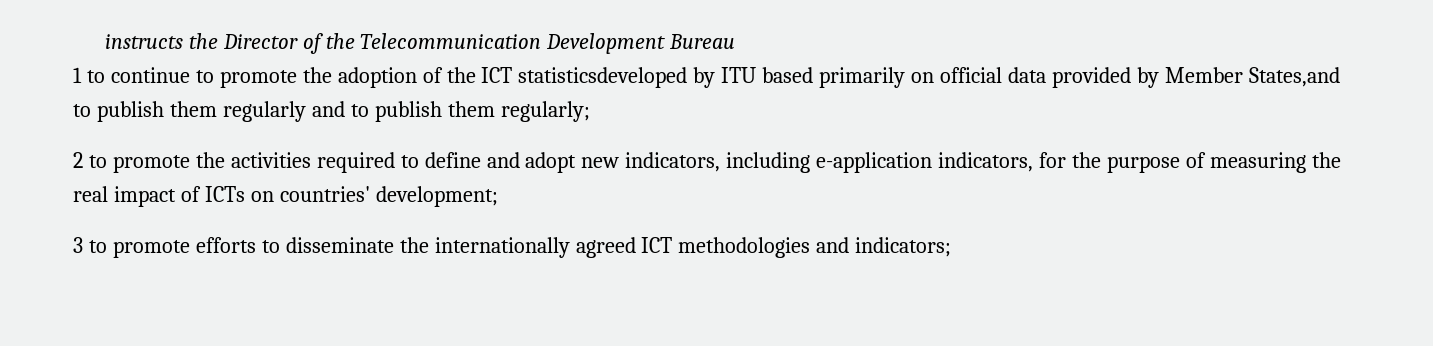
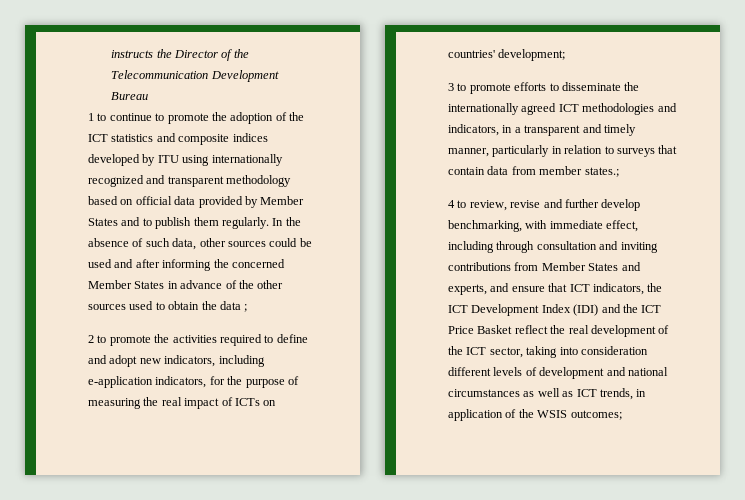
[518,67,906,88] statisticsdeveloped by ITU based primarily -> [111,133,268,145] [88,154,283,166] [88,175,292,187] [88,196,118,205] statistics and composite indices developed by ITU using internationally recognized and transparent methodology based
[1248,67,1340,87] [73,101,590,122] States,and to publish them regularly and to publish them regularly; -> [88,217,301,229] [88,238,312,250] [88,259,285,271] [88,280,284,289] [88,301,248,312] States and to publish them regularly. In the absence of such data, other sources could be used and after informing the concerned Member States in advance of the other sources used to obtain the data ;
[855,237,952,257] indicators; -> [448,124,636,136] [448,145,678,157] [448,166,619,177] [448,199,641,211] [448,220,639,232] [448,241,658,253] [448,262,641,271] [448,283,663,295] [448,304,662,316] [448,325,670,337] [448,346,648,358] [448,367,668,379] [448,388,647,400] [448,409,622,421] indicators, in a transparent and timely manner, particularly in relation to surveys that contain data from member states.; // 4 to review, revise and further develop benchmarking, with immediate effect, including through consultation and inviting contributions from Member States and experts, and ensure that ICT indicators, the ICT Development Index (IDI) and the ICT Price Basket reflect the real development of the ICT sector, taking into consideration different levels of development and national circumstances as well as ICT trends, in application of the WSIS outcomes;

